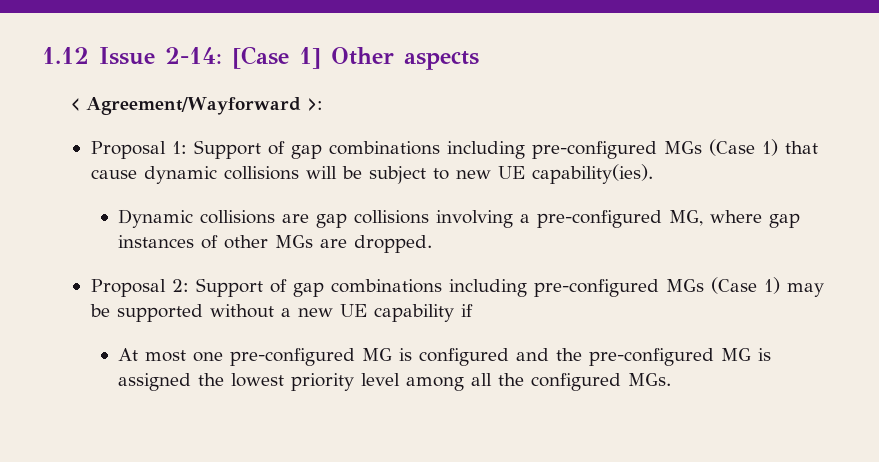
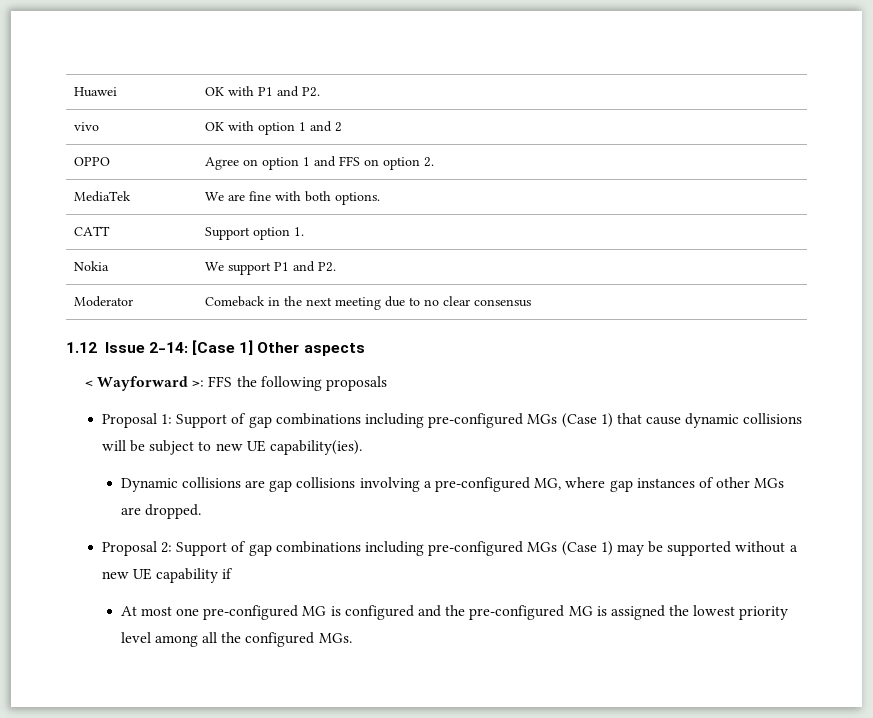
(42, 55) none -> [73,87,117,97] [204,86,320,97] [73,122,99,131] [204,121,342,135] [73,157,110,166] [204,156,434,170] [73,191,131,202] [204,191,380,205] [73,226,110,236] [204,227,304,240] [73,261,109,271] [204,261,336,275] [73,296,133,307] [204,296,531,310] Huawei | OK with P1 and P2. // vivo | OK with option 1 and 2 // OPPO | Agree on option 1 and FFS on option 2. // MediaTek | We are fine with both options. // CATT | Support option 1. // Nokia | We support P1 and P2. // Moderator | Comeback in the next meeting due to no clear consensus //
[85,97,301,115] Agreement/Wayforward -> [97,376,189,391] Wayforward
(323, 104) none -> [208,376,387,391] FFS the following proposals

